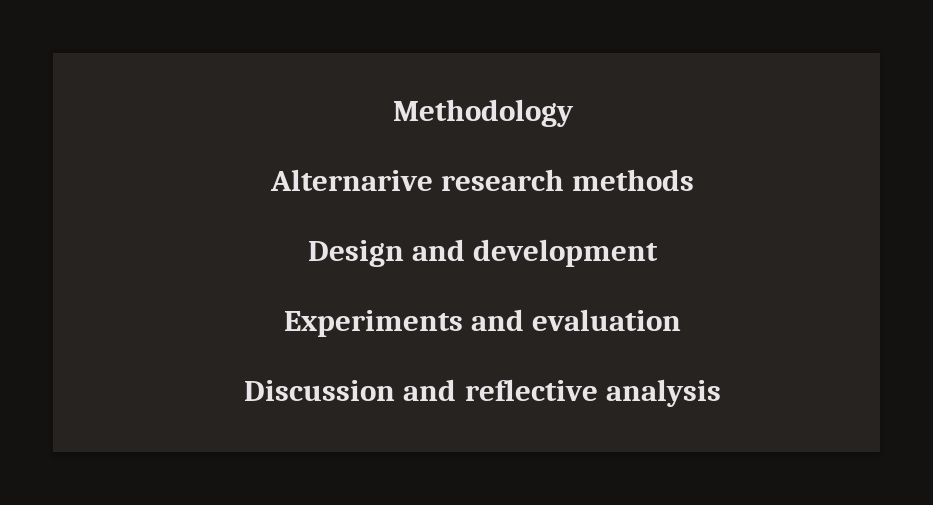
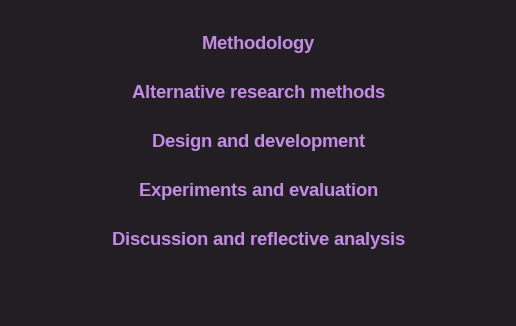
[269,169,433,191] Alternarive -> [131,85,225,98] Alternative

